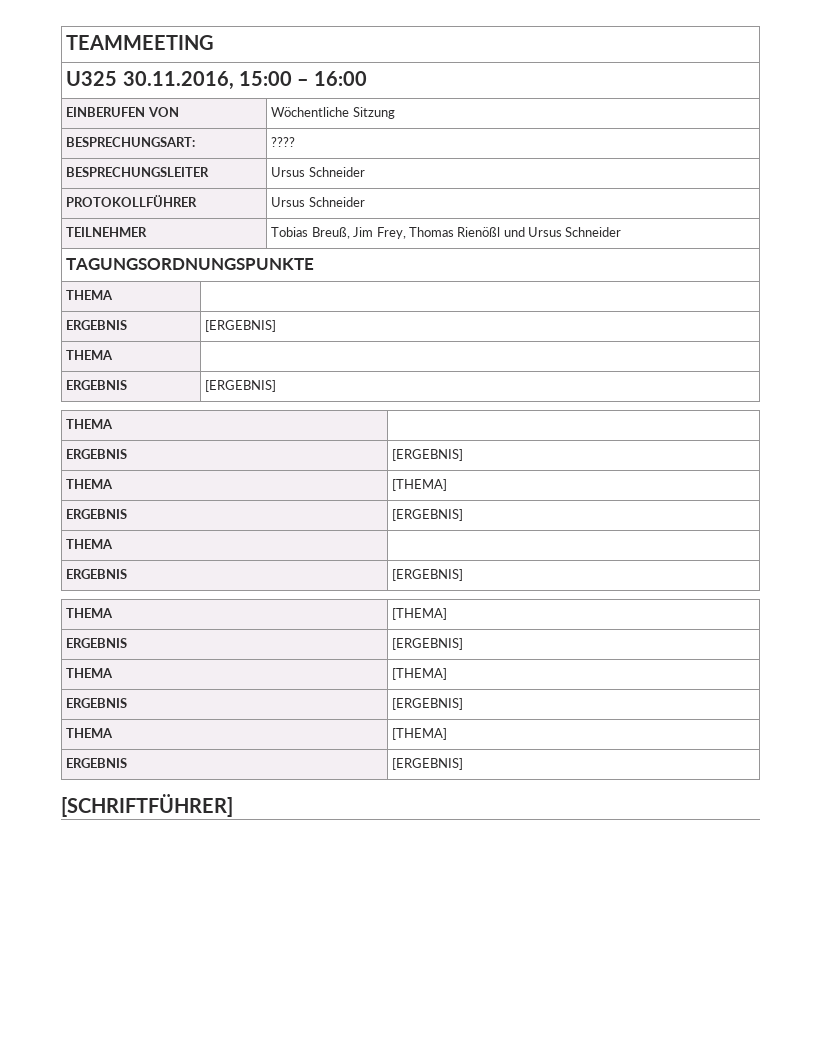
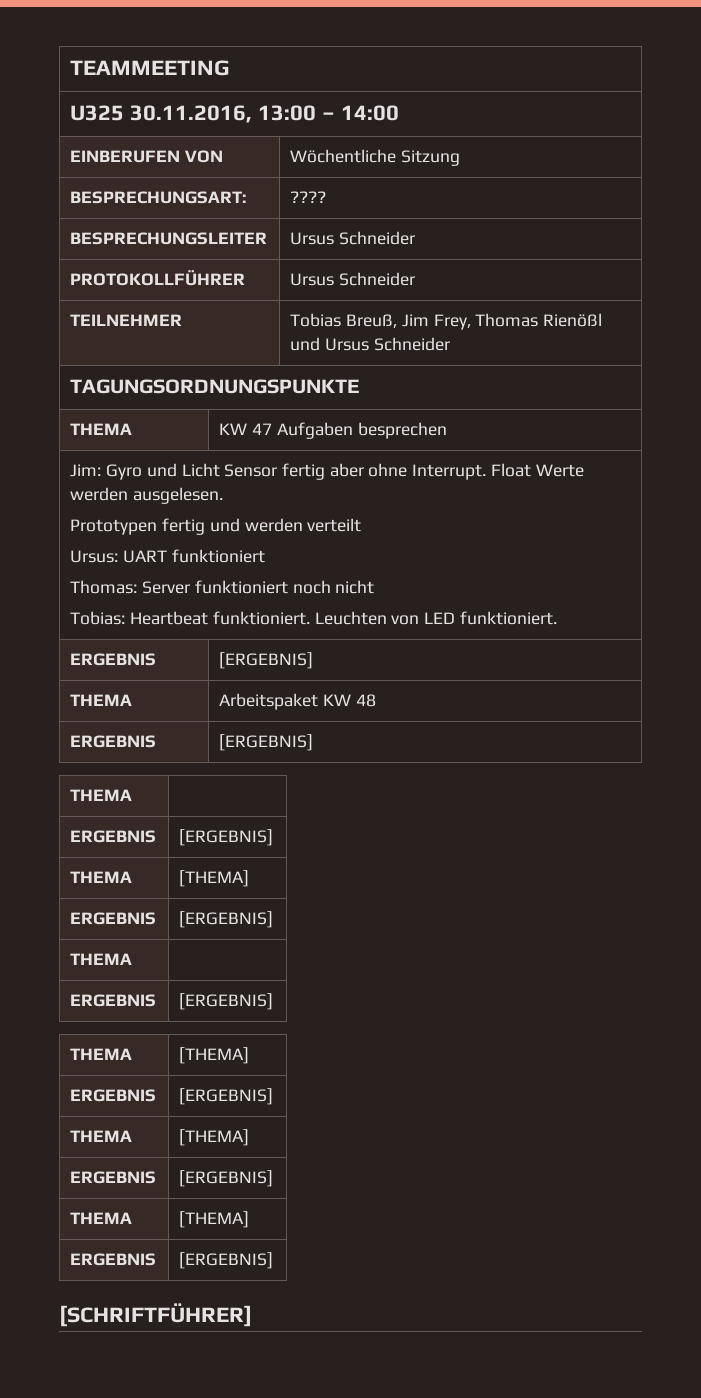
[238,71,368,86] 15:00 – 16:00 -> [258,105,400,121] 13:00 – 14:00
[66,320,128,330] [205,320,277,332] [66,350,114,360] // ERGEBNIS | [ERGEBNIS] // THEMA | -> [219,422,447,439] [70,463,584,480] [70,487,224,504] [70,518,362,535] [70,549,265,563] [70,580,375,594] [70,611,557,625] [70,653,157,666] [219,652,314,669] [70,694,133,706] [219,693,376,710] KW 47 Aufgaben besprechen // Jim: Gyro und Licht Sensor fertig aber ohne Interrupt. Float Werte werden ausgelesen. // Prototypen fertig und werden verteilt // Ursus: UART funktioniert // Thomas: Server funktioniert noch nicht // Tobias: Heartbeat funktioniert. Leuchten von LED funktioniert. // ERGEBNIS | [ERGEBNIS] // THEMA | Arbeitspaket KW 48

